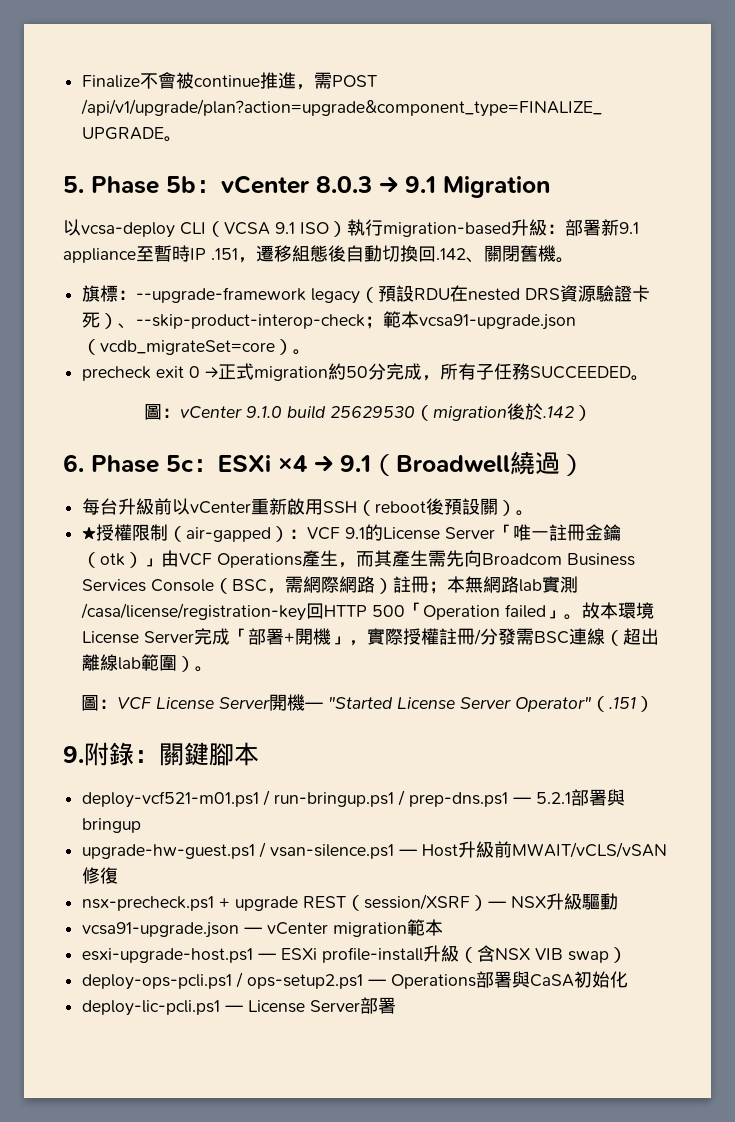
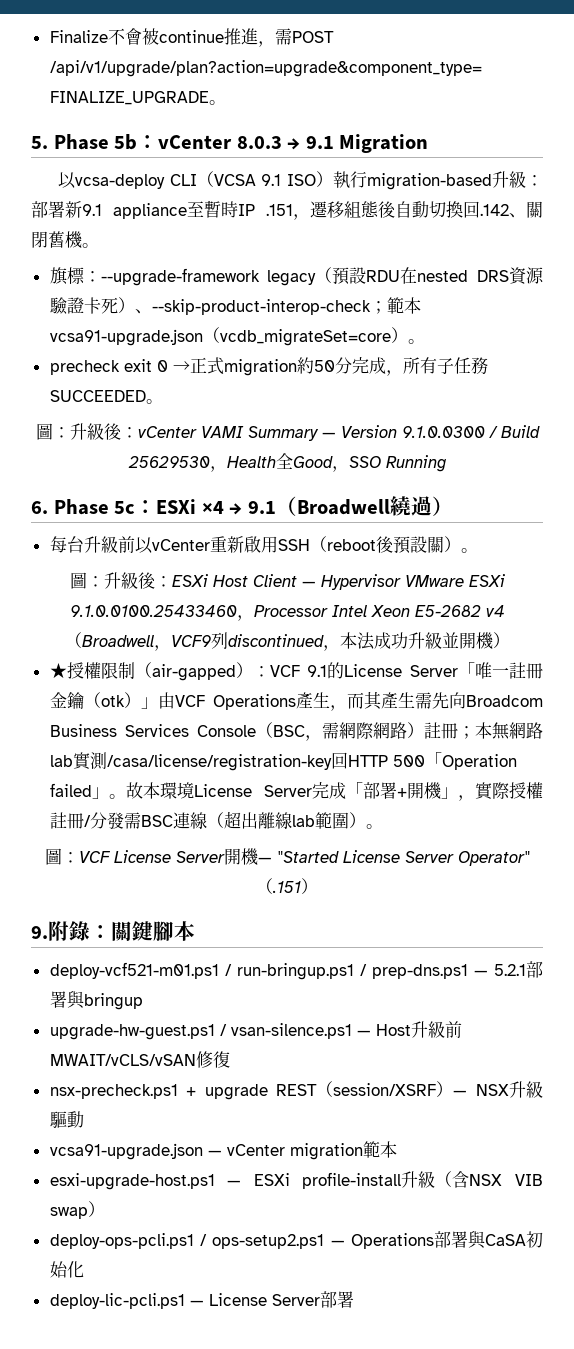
[179,403,592,421] vCenter 9.1.0 build 25629530（migration後於.142） -> [69,423,540,441] [127,453,446,472] 升級後：vCenter VAMI Summary — Version 9.1.0.0300 / Build 25629530，Health全Good，SSO Running
(535, 513) none -> [69,572,505,590] [69,605,505,621] [64,632,510,651] // 圖：升級後：ESXi Host Client — Hypervisor VMware ESXi 9.1.0.0100.25433460，Processor Intel Xeon E5-2682 v4（Broadwell，VCF9列discontinued，本法成功升級並開機）

